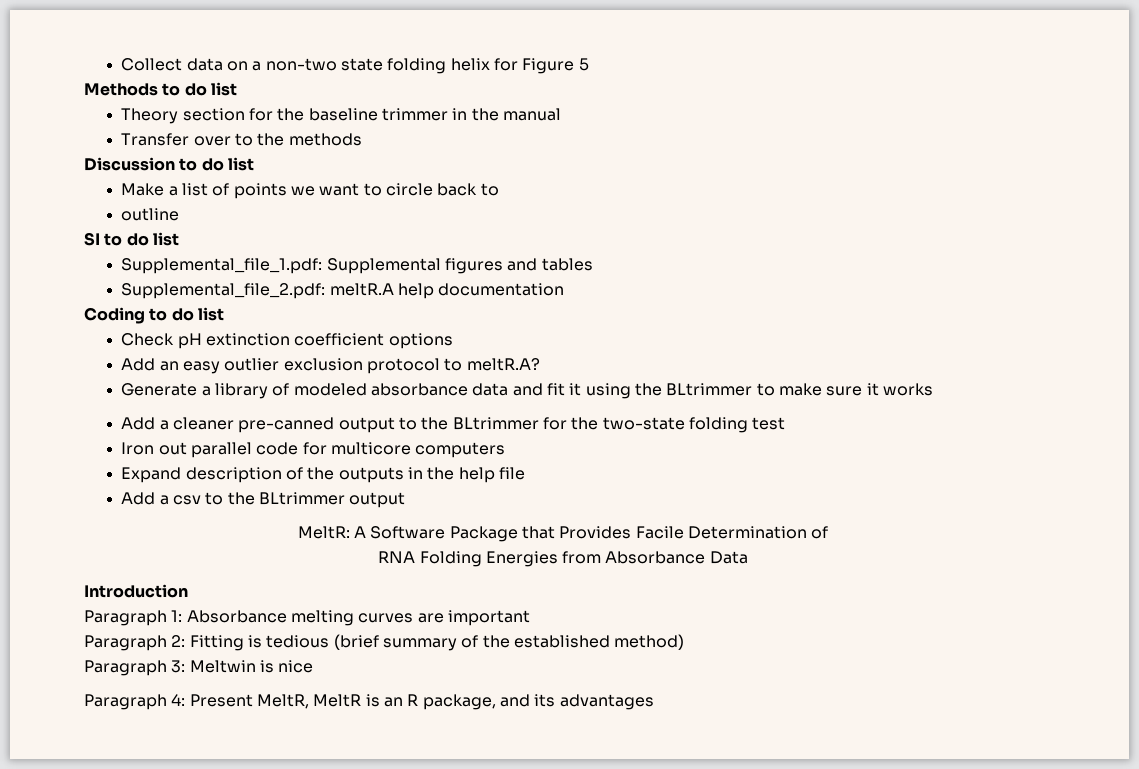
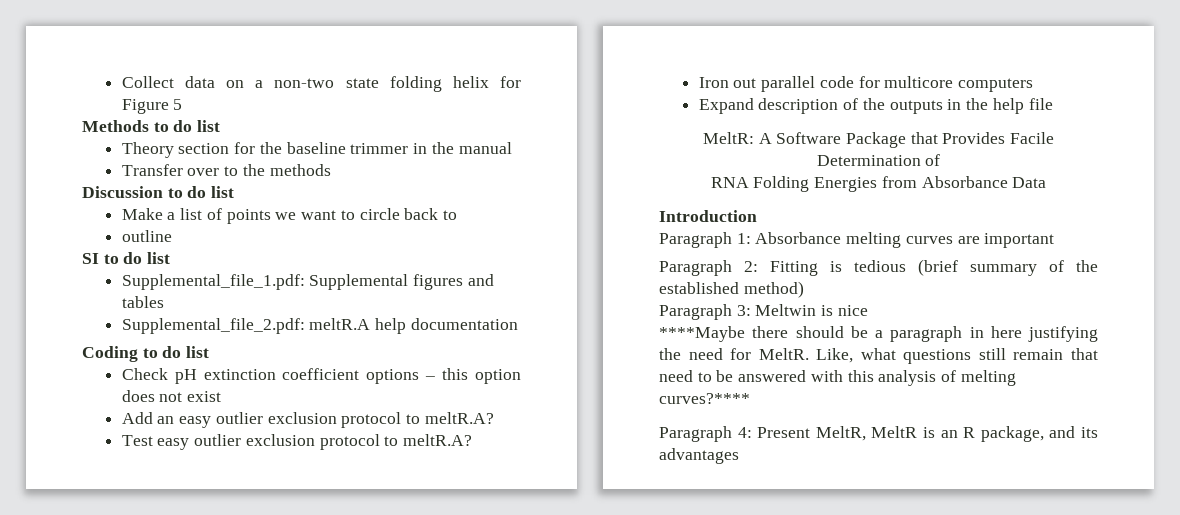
(453, 341) none -> [425,368,522,384] [121,390,222,402] – this option does not exist
[121,383,933,399] [121,417,786,433] Generate a library of modeled absorbance data and fit it using the BLtrimmer to make sure it works // Add a cleaner pre-canned output to the BLtrimmer for the two-state folding test -> [121,434,473,450] Test easy outlier exclusion protocol to meltR.A?
[121,492,406,508] // Add a csv to the BLtrimmer output -> (1053, 104) none
(314, 666) none -> [659,326,1098,342] [659,348,1098,364] [659,370,1016,386] [659,393,750,404] // ****Maybe there should be a paragraph in here justifying the need for MeltR. Like, what questions still remain that need to be answered with this analysis of melting curves?****

